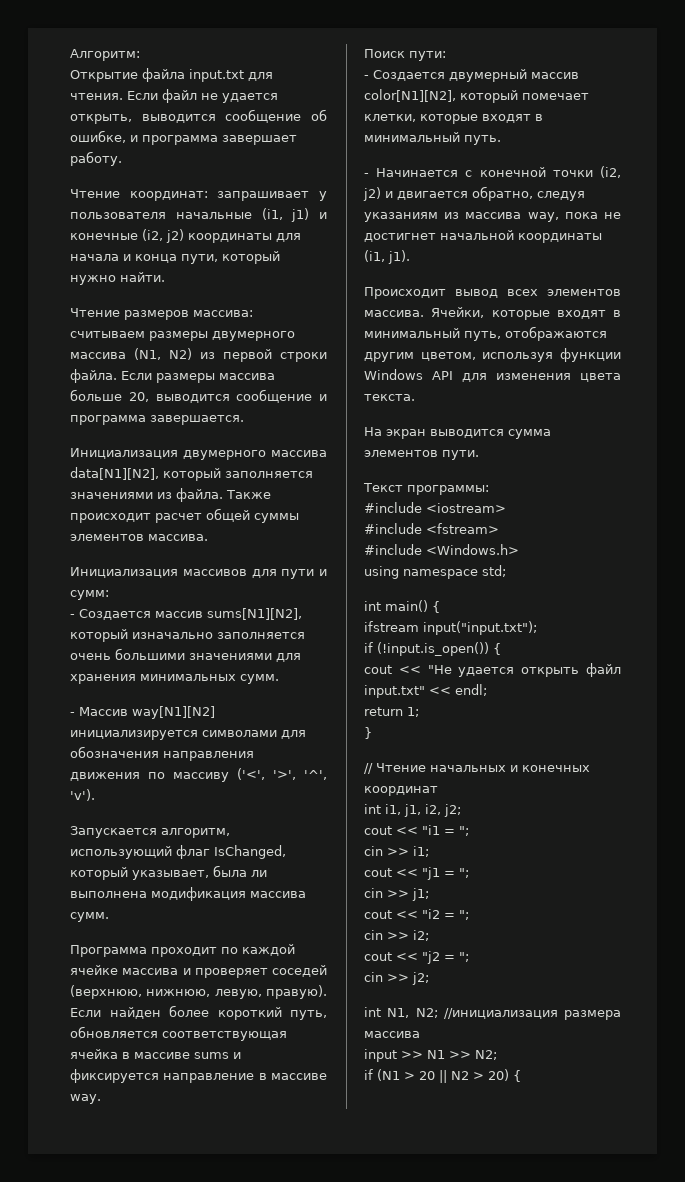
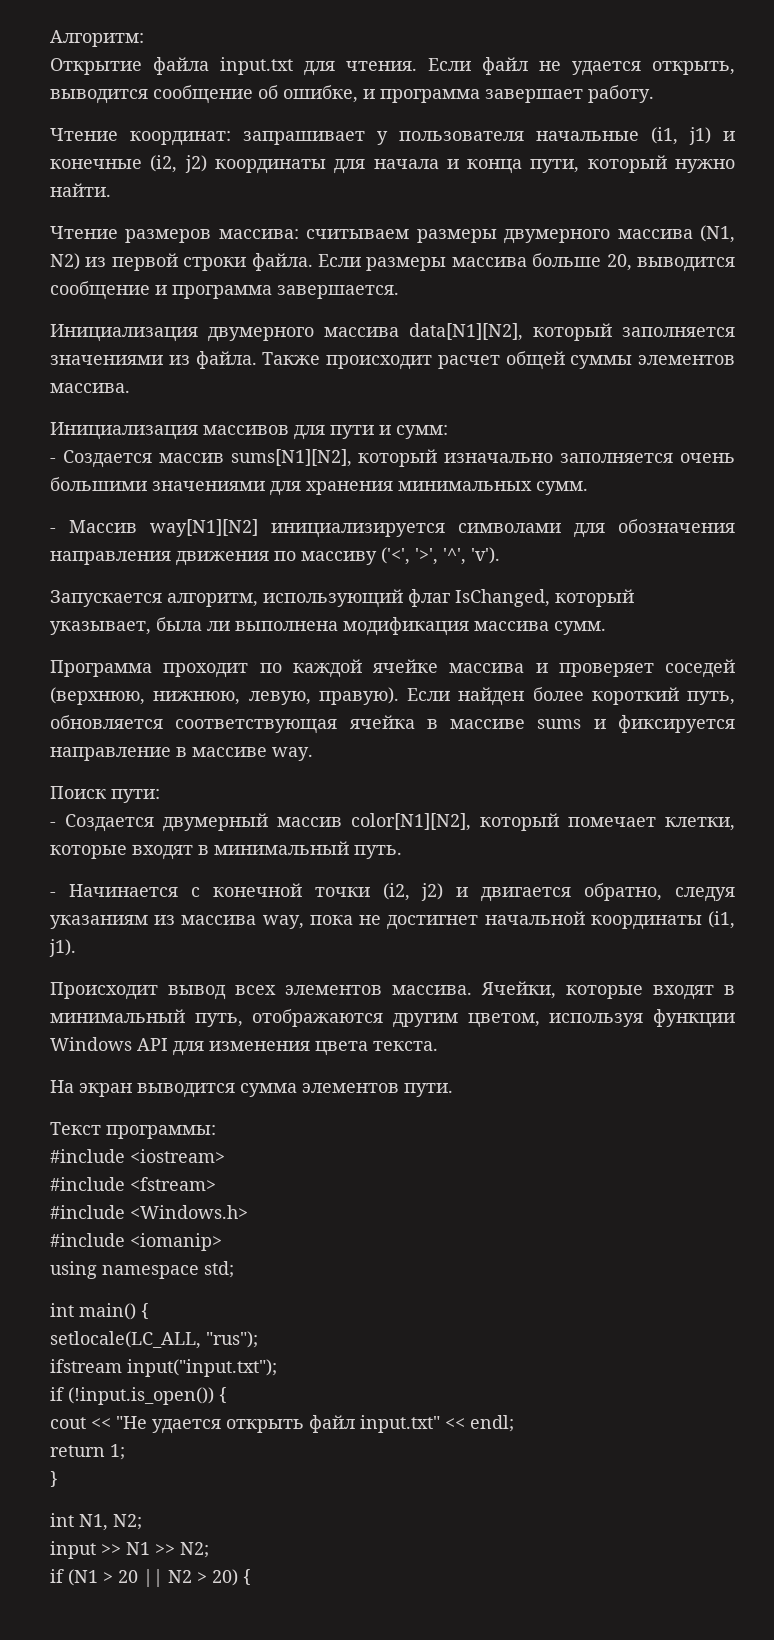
(519, 549) none -> [50,1233,222,1251] // #include <iomanip>
(440, 607) none -> [50,1331,258,1349] // setlocale(LC_ALL, "rus");
[364,763,590,774] [364,786,438,796] [364,804,461,817] [364,825,469,836] [364,846,429,857] [364,867,469,880] [364,888,429,901] [364,909,469,920] [364,930,429,941] [364,951,469,964] [364,972,429,985] // // Чтение начальных и конечных координат // int i1, j1, i2, j2; // cout << "i1 = "; // cin >> i1; // cout << "j1 = "; // cin >> j1; // cout << "i2 = "; // cin >> i2; // cout << "j2 = "; // cin >> j2; -> (58, 1479) none
[443,1008,621,1020] [364,1031,420,1038] //инициализация размера массива -> (142, 1522) none

